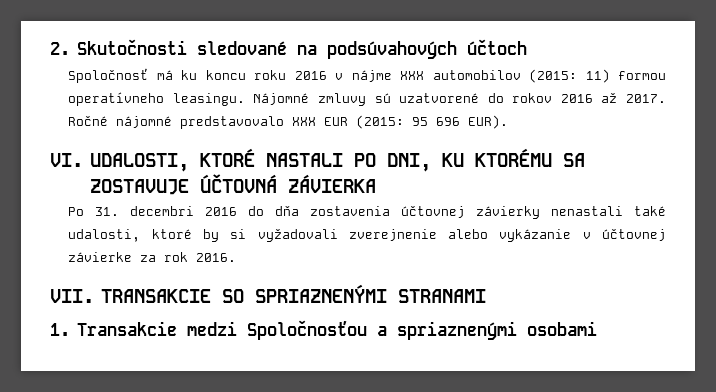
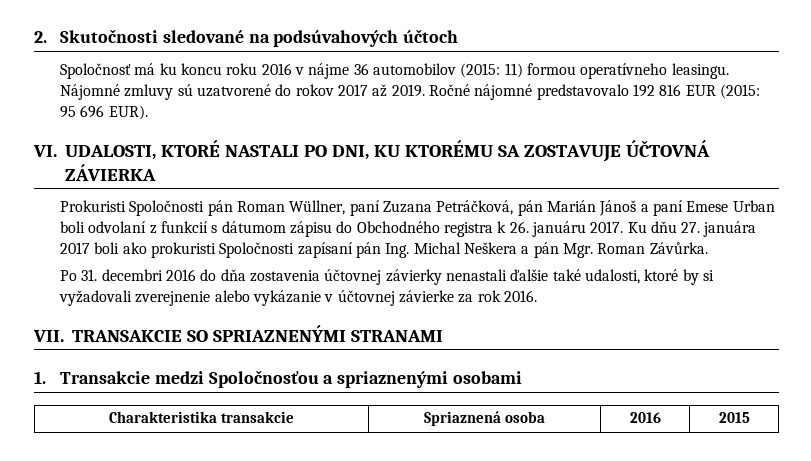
[400,71,425,80] XXX -> [353,63,369,75] 36
[560,93,666,103] 2016 až 2017. -> [337,84,425,97] 2017 až 2019.
[292,117,317,126] XXX -> [632,84,682,97] 192 816
(376, 183) none -> [60,200,775,216] [60,221,757,237] [60,242,708,258] // Prokuristi Spoločnosti pán Roman Wüllner, paní Zuzana Petráčková, pán Marián Jánoš a paní Emese Urban boli odvolaní z funkcií s dátumom zápisu do Obchodného registra k 26. januáru 2017. Ku dňu 27. januára 2017 boli ako prokuristi Spoločnosti zapísaní pán Ing. Michal Neškera a pán Mgr. Roman Závůrka.
(624, 211) none -> [510,269,549,281] ďalšie
(597, 328) none -> [109,411,294,423] [424,411,545,426] [629,412,661,423] [718,412,750,423] // Charakteristika transakcie | Spriaznená osoba | 2016 | 2015

